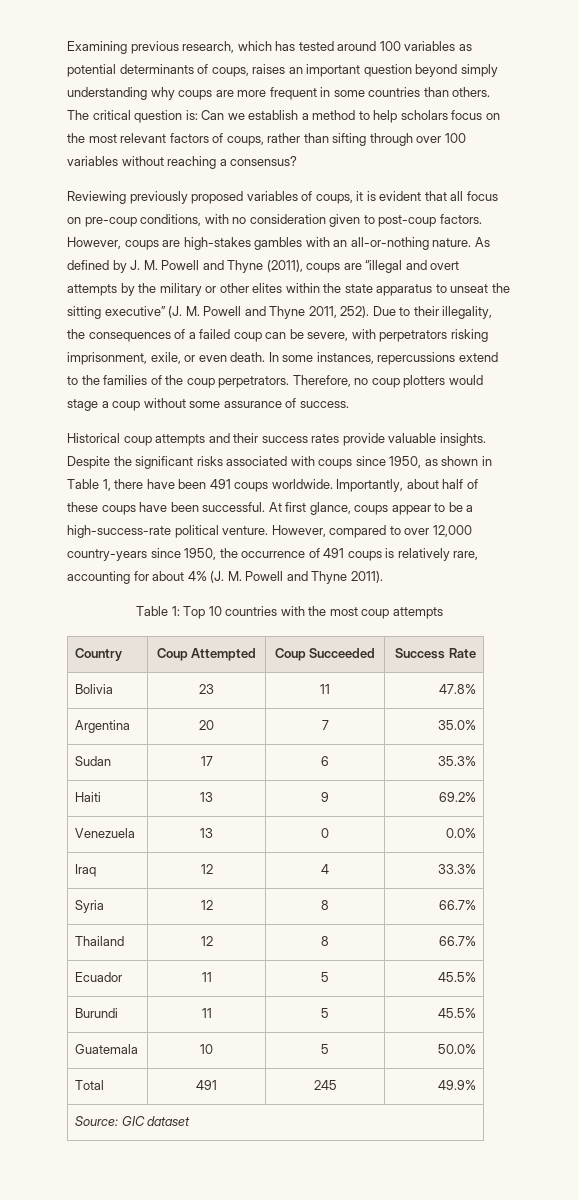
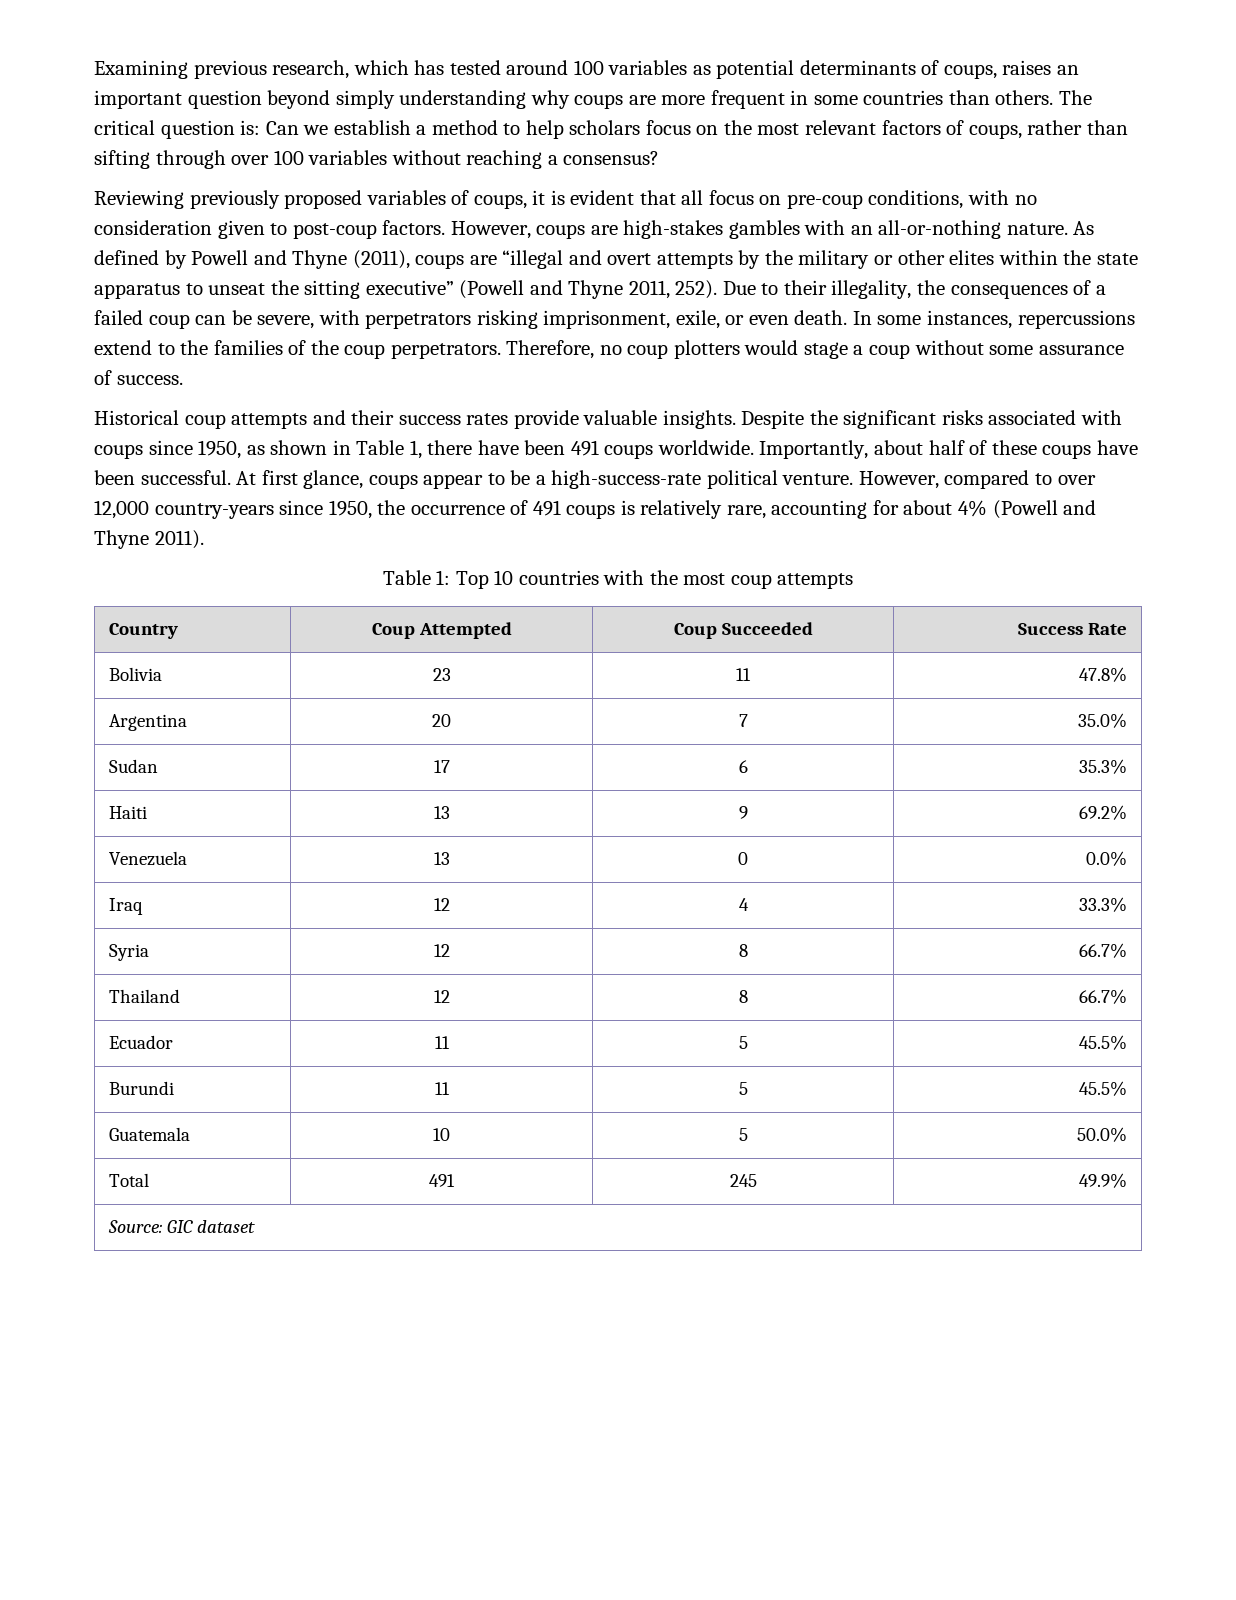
[130,260,158,270] J. M. -> (187, 259) none
[168,306,242,318] (J. M. Powell -> [459,280,525,299] (Powell
[210,571,284,583] (J. M. Powell -> [992,500,1058,519] (Powell

